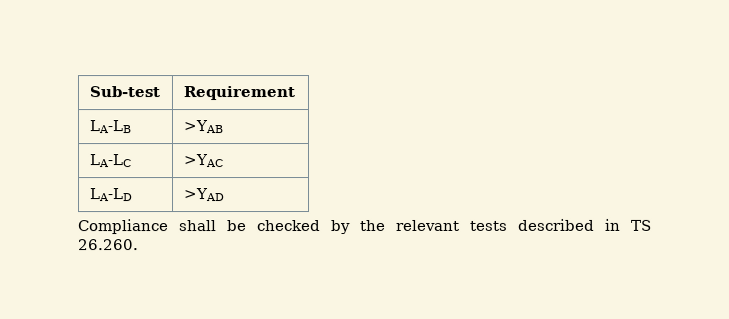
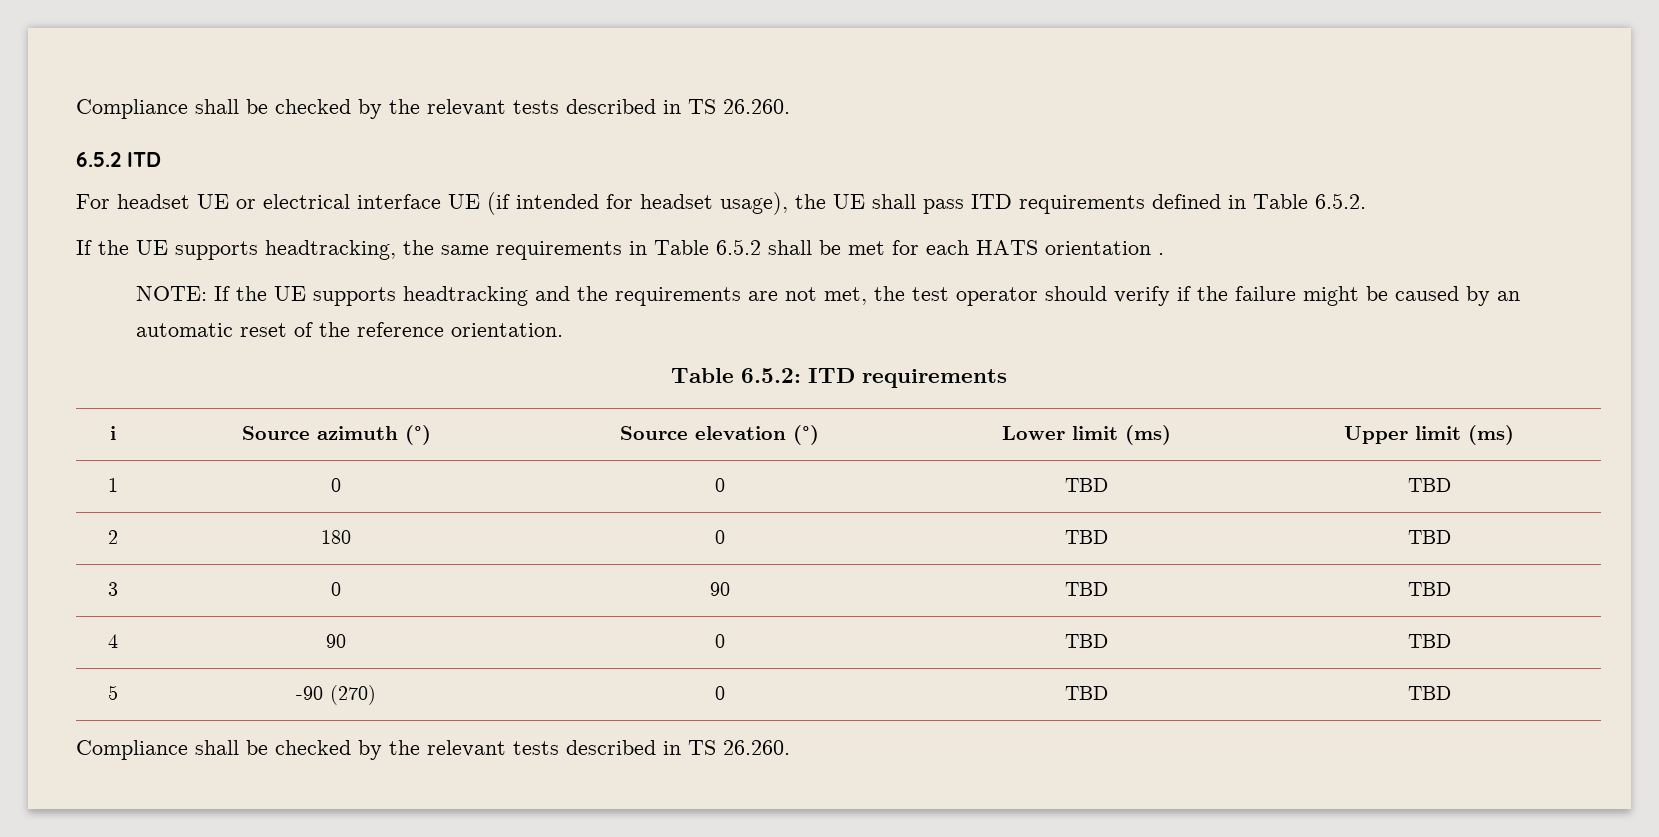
[88,86,160,98] [182,86,295,101] [88,120,131,134] [182,120,223,134] [88,154,132,168] [182,154,224,168] [89,188,133,202] [183,188,225,202] Sub-test | Requirement // LA-LB | >YAB // LA-LC | >YAC // LA-LD | >YAD -> [76,99,790,119] [76,152,161,167] [76,192,1366,215] [76,239,1164,260] [135,286,1520,306] [135,322,563,337] [670,368,1007,388] [109,426,116,440] [241,425,431,445] [620,425,819,445] [1002,425,1171,445] [1344,425,1514,445] [107,478,118,492] [331,478,341,492] [714,478,725,492] [1065,478,1108,492] [1407,478,1451,492] [107,530,118,544] [321,530,351,544] [714,530,725,544] [1065,530,1108,544] [1407,530,1451,544] [107,582,118,596] [331,582,341,596] [709,582,730,596] [1065,582,1108,596] [1407,582,1451,596] [107,634,118,648] [326,634,346,648] [714,634,725,648] [1065,634,1108,648] [1407,634,1451,648] [107,685,118,700] [296,685,376,705] [714,686,725,700] [1065,686,1108,700] [1407,686,1451,700] Compliance shall be checked by the relevant tests described in TS 26.260. // 6.5.2 ITD // For headset UE or electrical interface UE (if intended for headset usage), the UE shall pass ITD requirements defined in Table 6.5.2. // If the UE supports headtracking, the same requirements in Table 6.5.2 shall be met for each HATS orientation . // NOTE: If the UE supports headtracking and the requirements are not met, the test operator should verify if the failure might be caused by an automatic reset of the reference orientation. // Table 6.5.2: ITD requirements // i | Source azimuth (°) | Source elevation (°) | Lower limit (ms) | Upper limit (ms) // 1 | 0 | 0 | TBD | TBD // 2 | 180 | 0 | TBD | TBD // 3 | 0 | 90 | TBD | TBD // 4 | 90 | 0 | TBD | TBD // 5 | -90 (270) | 0 | TBD | TBD

